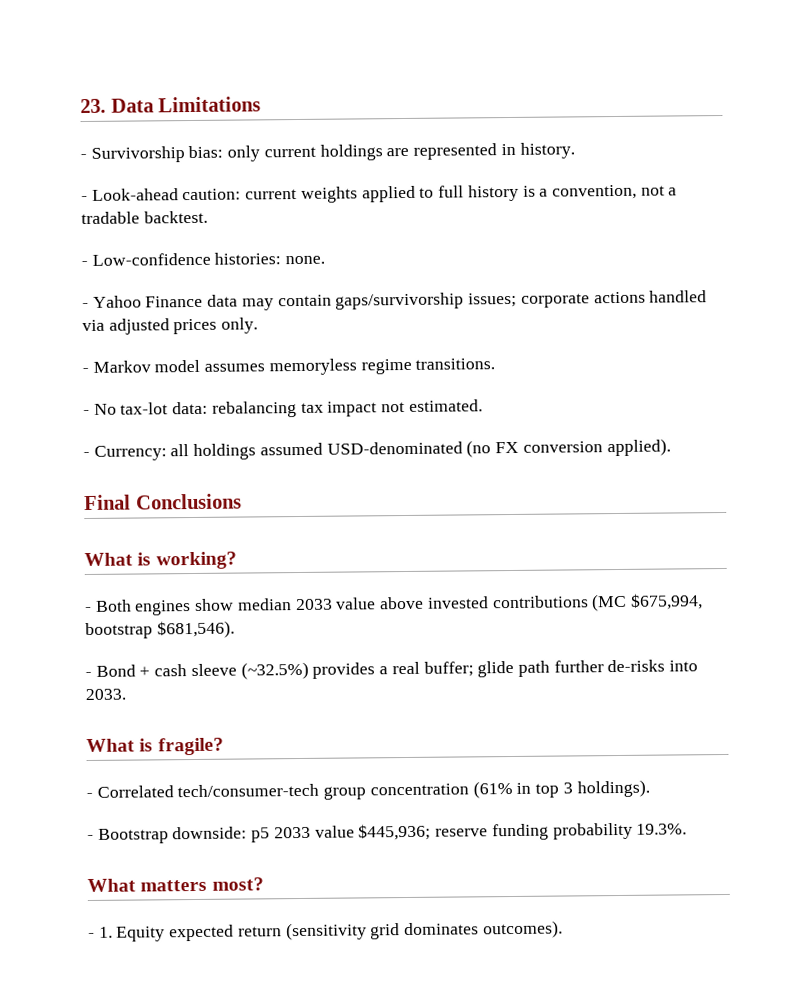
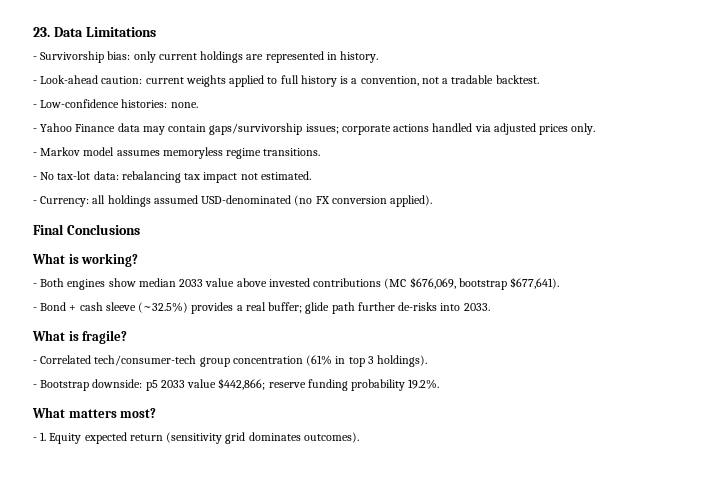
[629,593,703,610] [85,620,235,640] $675,994, bootstrap $681,546). -> [409,277,560,290] $676,069, bootstrap $677,641).
[358,823,432,841] $445,936; -> [218,378,266,390] $442,866;
[636,823,688,835] 19.3%. -> [408,379,440,389] 19.2%.

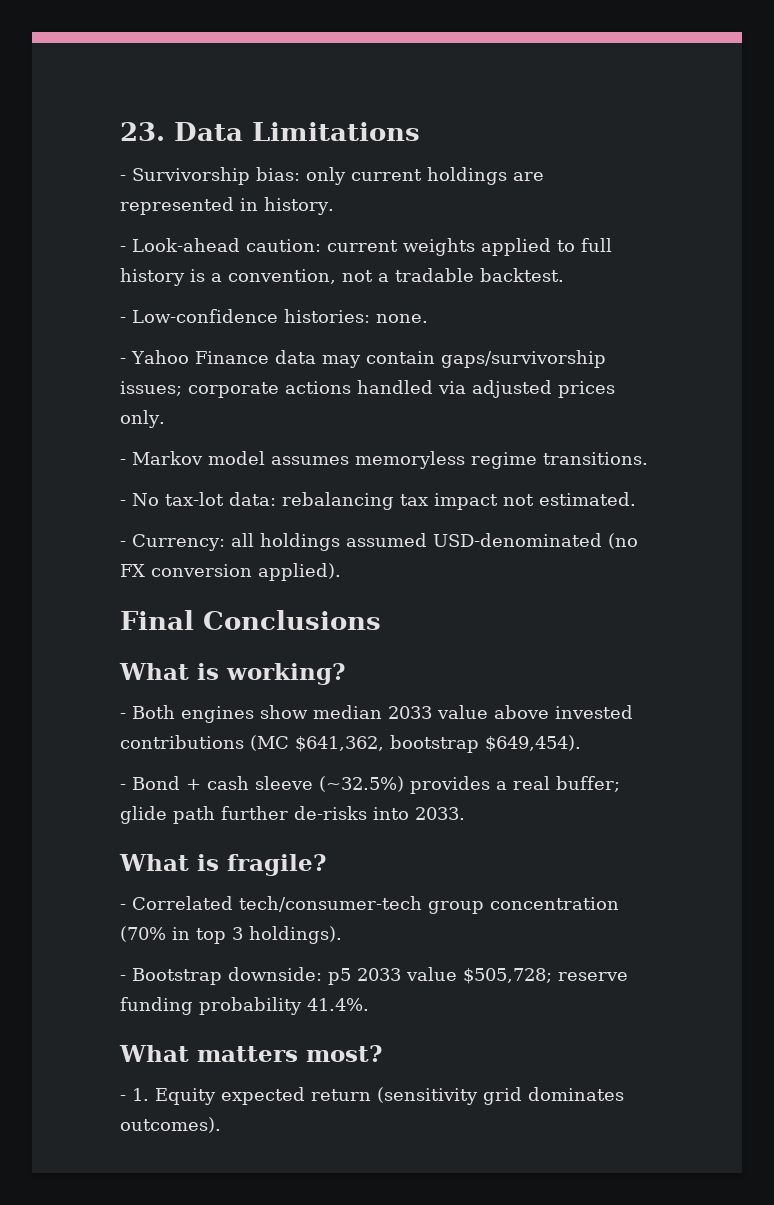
[409,277,560,290] $676,069, bootstrap $677,641). -> [295,735,581,753] $641,362, bootstrap $649,454).
[306,355,333,366] (61% -> [120,926,166,942] (70%
[218,378,266,390] $442,866; -> [463,968,552,984] $505,728;
[408,379,440,389] 19.2%. -> [307,998,369,1011] 41.4%.

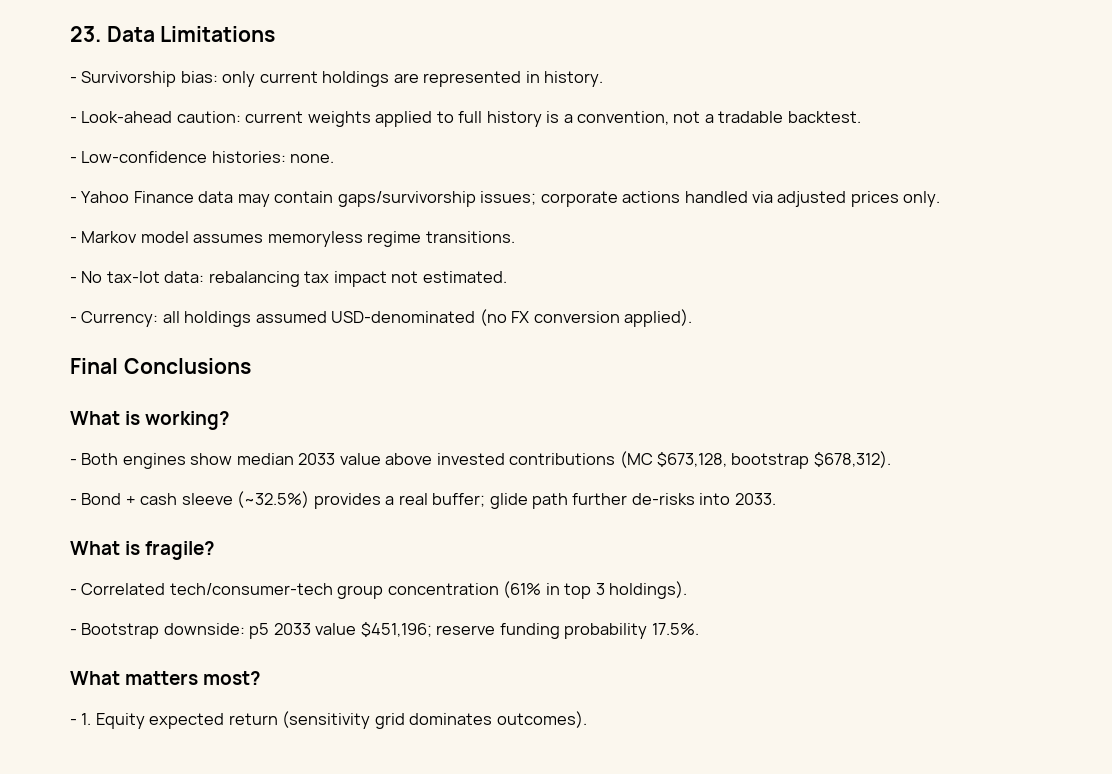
[295,735,581,753] $641,362, bootstrap $649,454). -> [657,451,891,469] $673,128, bootstrap $678,312).
[120,926,166,942] (70% -> [503,581,542,598] (61%
[463,968,552,984] $505,728; -> [360,622,432,637] $451,196;
[307,998,369,1011] 41.4%. -> [651,623,699,635] 17.5%.

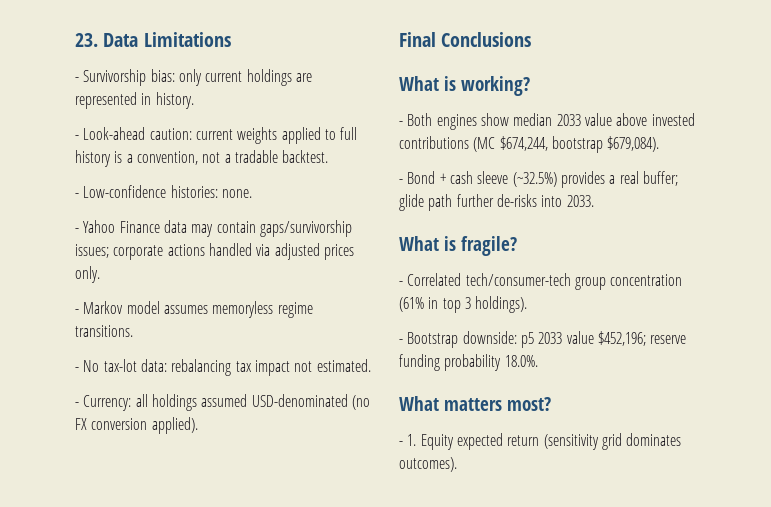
[657,451,891,469] $673,128, bootstrap $678,312). -> [499,136,660,153] $674,244, bootstrap $679,084).
[360,622,432,637] $451,196; -> [597,331,646,346] $452,196;
[651,623,699,635] 17.5%. -> [504,355,538,367] 18.0%.

